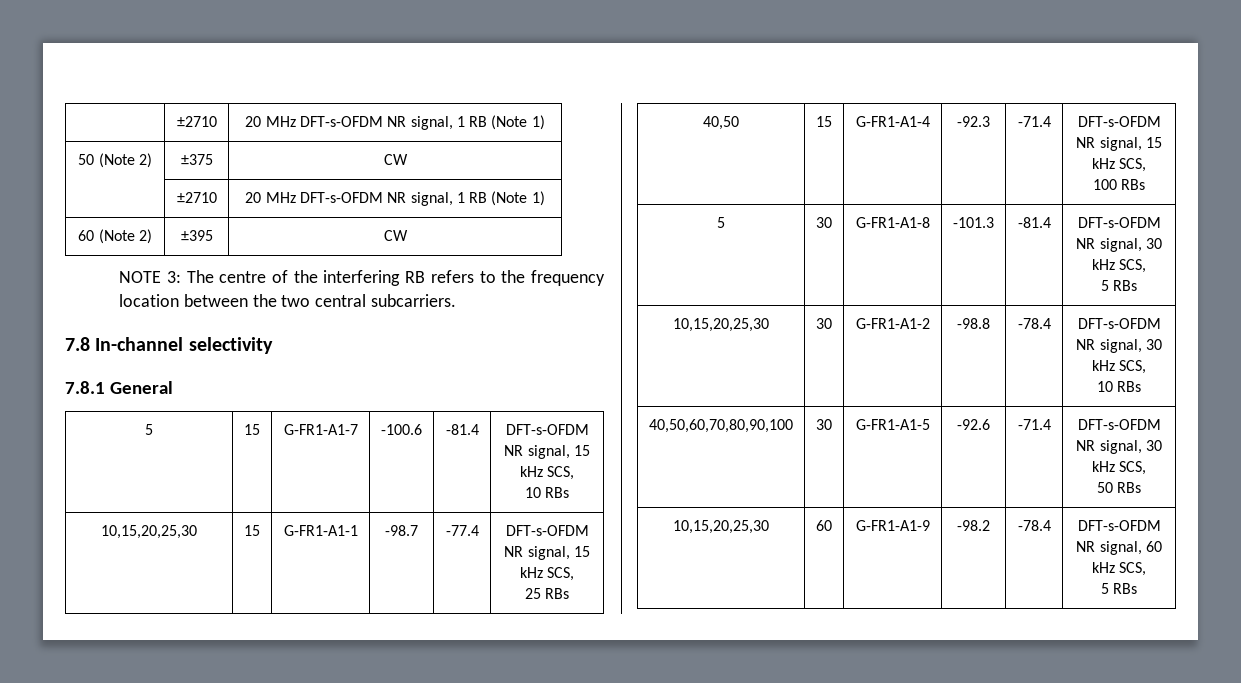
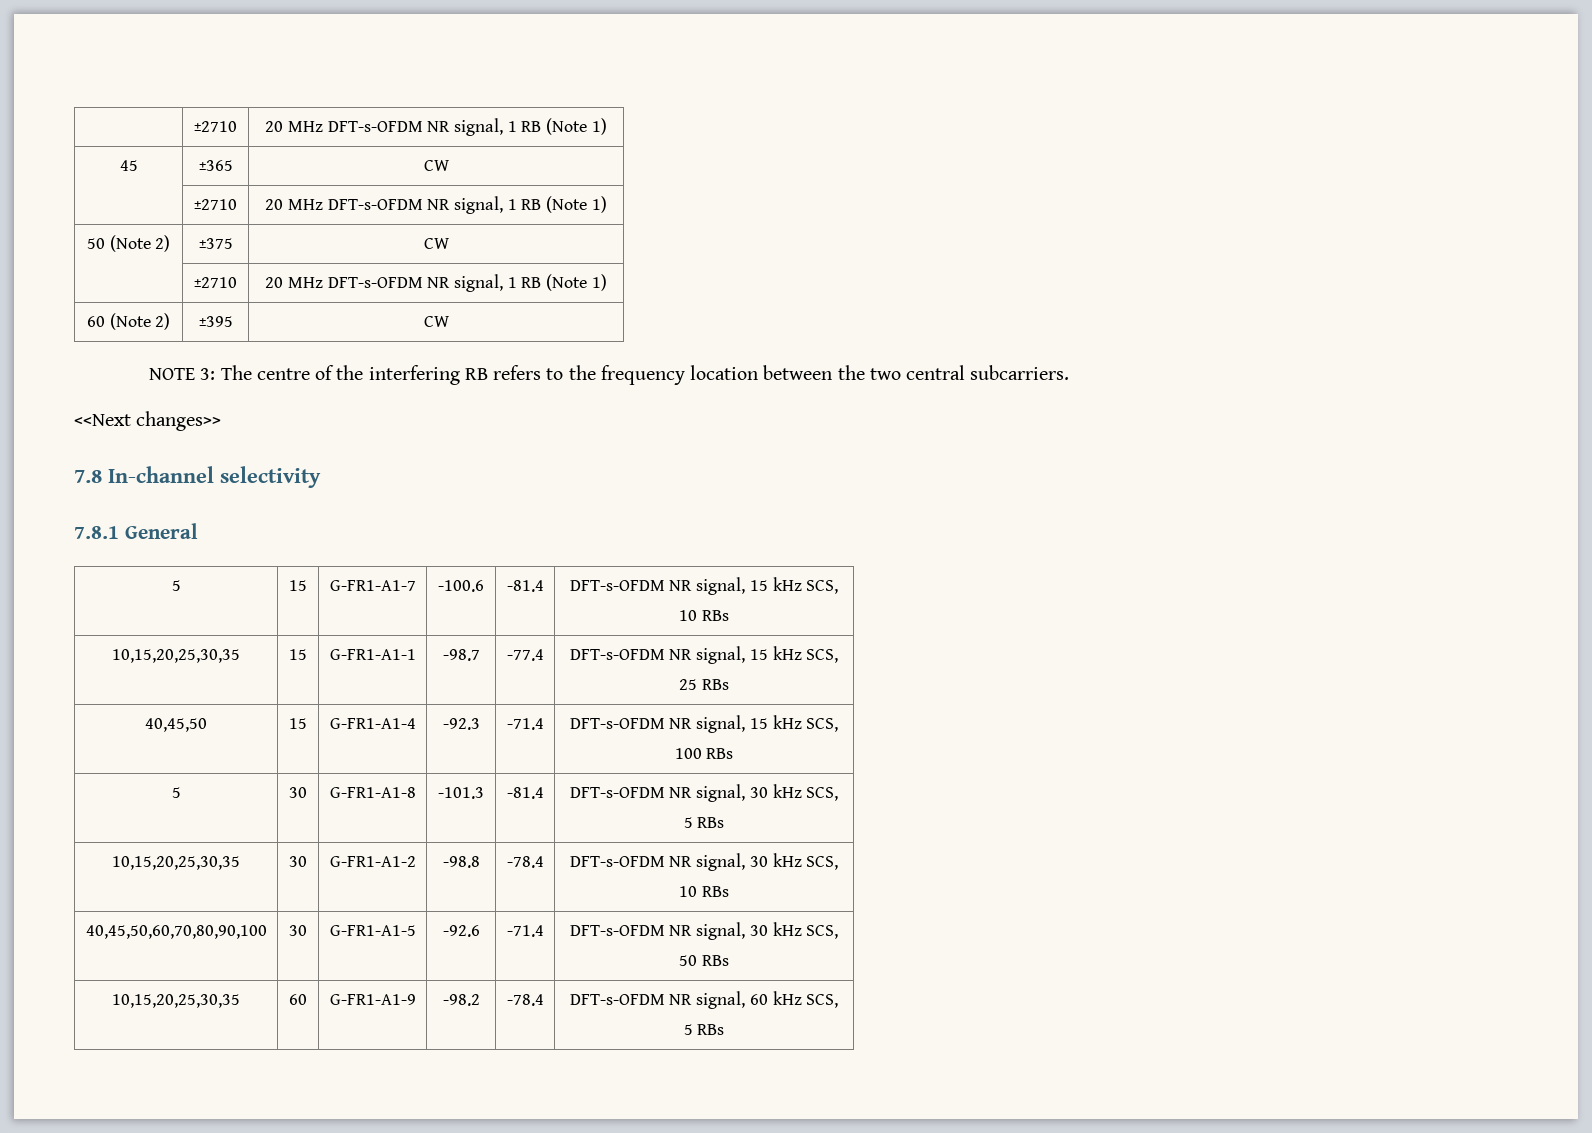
(545, 122) none -> [119,160,138,171] [198,160,233,171] [423,160,450,171] [194,199,237,210] [265,196,607,214] // 45 | ±365 | CW // | ±2710 | 20 MHz DFT-s-OFDM NR signal, 1 RB (Note 1)
(456, 300) none -> [74,411,222,431] // <<Next changes>>
[101,525,197,539] 10,15,20,25,30 -> [112,649,240,663] 10,15,20,25,30,35
[703,116,739,130] 40,50 -> [145,718,207,732] 40,45,50
[673,318,769,332] 10,15,20,25,30 -> [112,856,240,870] 10,15,20,25,30,35
[649,419,793,433] 40,50,60,70,80,90,100 -> [85,925,267,939] 40,45,50,60,70,80,90,100
[673,520,769,534] 10,15,20,25,30 -> [112,994,240,1008] 10,15,20,25,30,35

